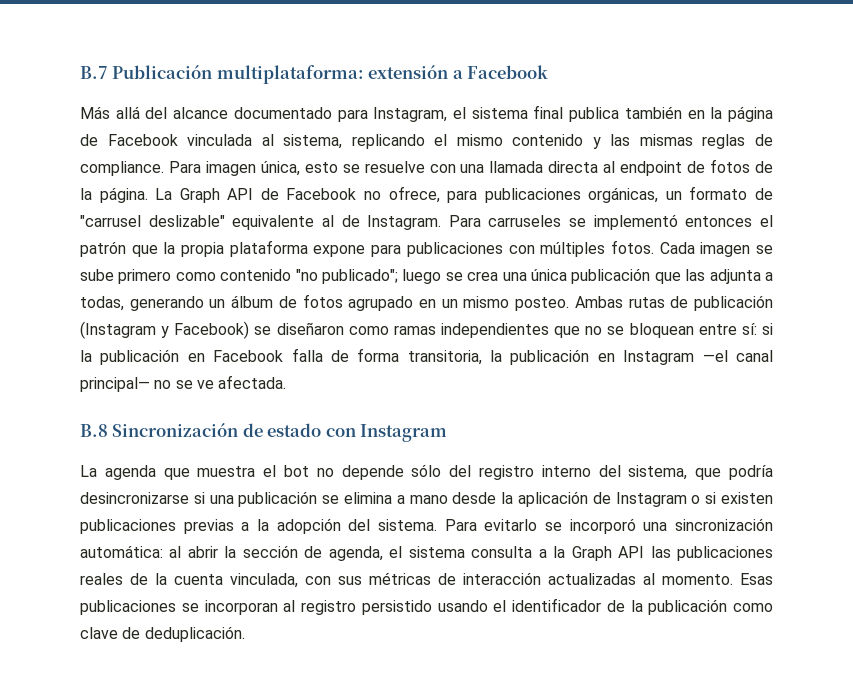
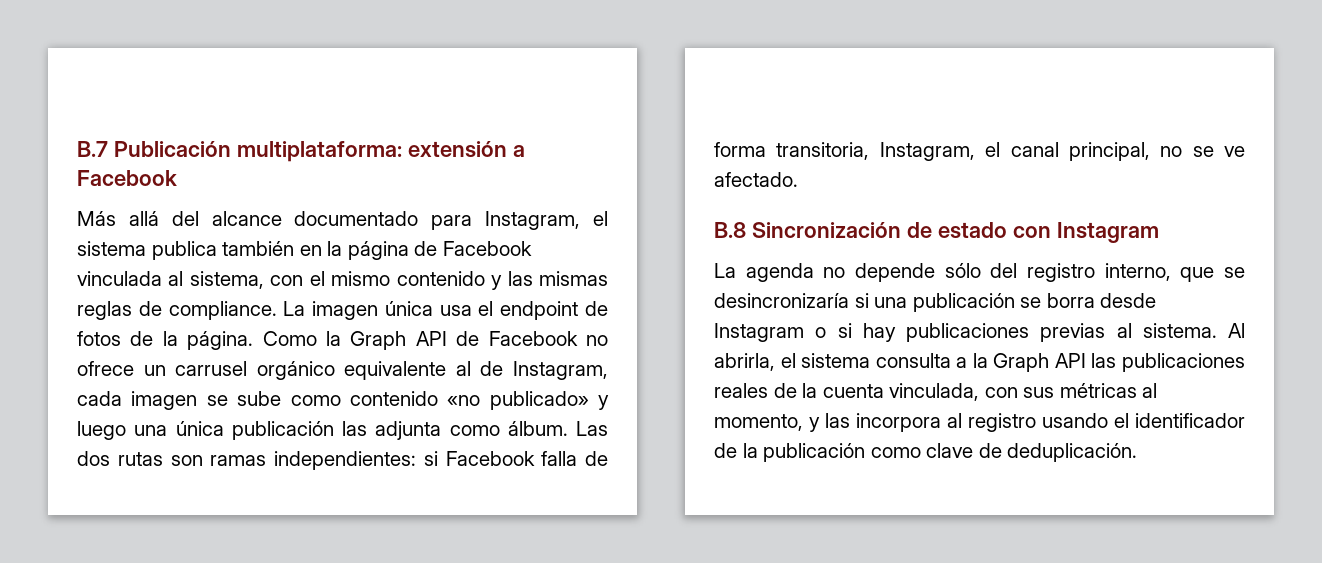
[533,105,564,119] final -> (146, 248) none
[351,134,425,149] replicando -> [270,275,304,286] con
[168,161,616,176] Para imagen única, esto se resuelve con una llamada directa al -> [283,301,494,320] La imagen única usa el
[155,188,173,200] La -> [262,331,341,346] Como la
[388,186,773,203] [80,214,773,230] [80,240,695,257] ofrece, para publicaciones orgánicas, un formato de "carrusel deslizable" equivalente al de Instagram. Para carruseles se implementó entonces el patrón que la propia plataforma expone para publicaciones con múltiples fotos. Cada -> [77,361,608,380] [77,391,122,406] ofrece un carrusel orgánico equivalente al de Instagram, cada
[118,269,172,284] primero -> (282, 398) none
[295,269,499,284] "no publicado"; luego se crea -> [447,391,609,410] [77,421,126,440] «no publicado» y luego
[654,272,681,284] que -> (334, 430) none
[764,272,773,281] [80,294,773,311] [80,321,773,339] [80,349,205,365] a todas, generando un álbum de fotos agrupado en un mismo posteo. Ambas rutas de publicación (Instagram y Facebook) se diseñaron como ramas independientes que no se bloquean entre sí: si la publicación en -> [449,421,608,436] [77,451,438,470] como álbum. Las dos rutas son ramas independientes: si
[490,349,773,365] [80,377,150,392] la publicación en Instagram —el canal principal— -> [879,142,1150,161] Instagram, el canal principal,
[218,375,287,389] afectada. -> [714,172,798,187] afectado.
[163,465,309,480] que muestra el bot -> (814, 272) none
[541,465,773,480] [80,491,611,507] interno del sistema, que podría desincronizarse si una publicación se elimina a mano desde la aplicación de -> [1104,263,1245,282] [714,293,1157,312] interno, que se desincronizaría si una publicación se borra desde
[720,492,773,504] existen -> [862,323,896,342] hay
[241,518,773,534] [80,545,383,561] a la adopción del sistema. Para evitarlo se incorporó una sincronización automática: al abrir la sección de agenda, -> [1116,323,1245,338] [714,353,775,371] al sistema. Al abrirla,
[438,572,773,585] [80,600,278,615] de interacción actualizadas al momento. Esas publicaciones se incorporan -> [1142,383,1158,398] [714,413,941,432] al momento, y las incorpora
[361,600,432,615] persistido -> (1036, 422) none

